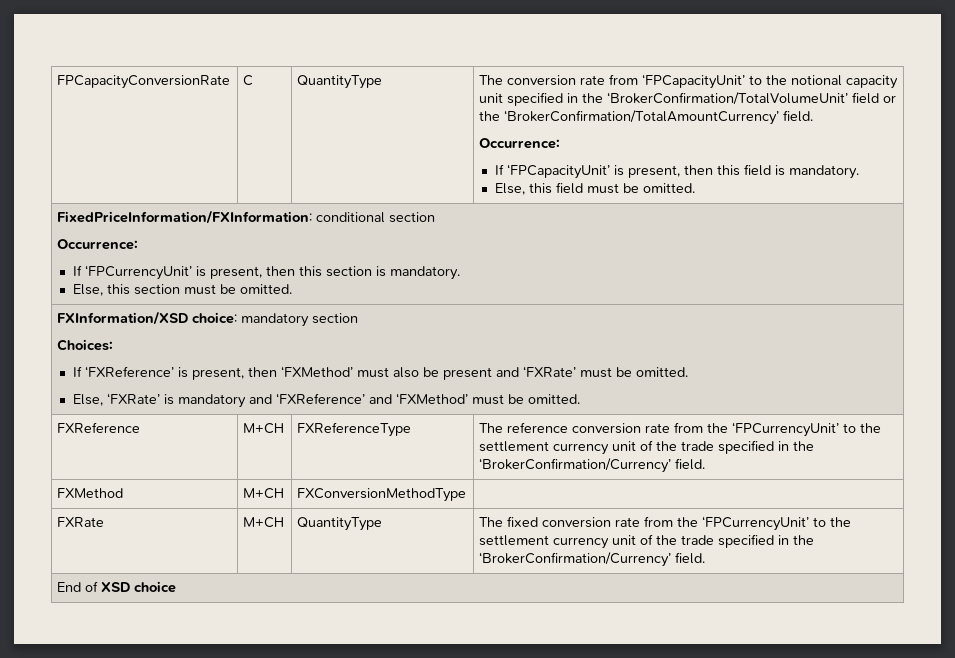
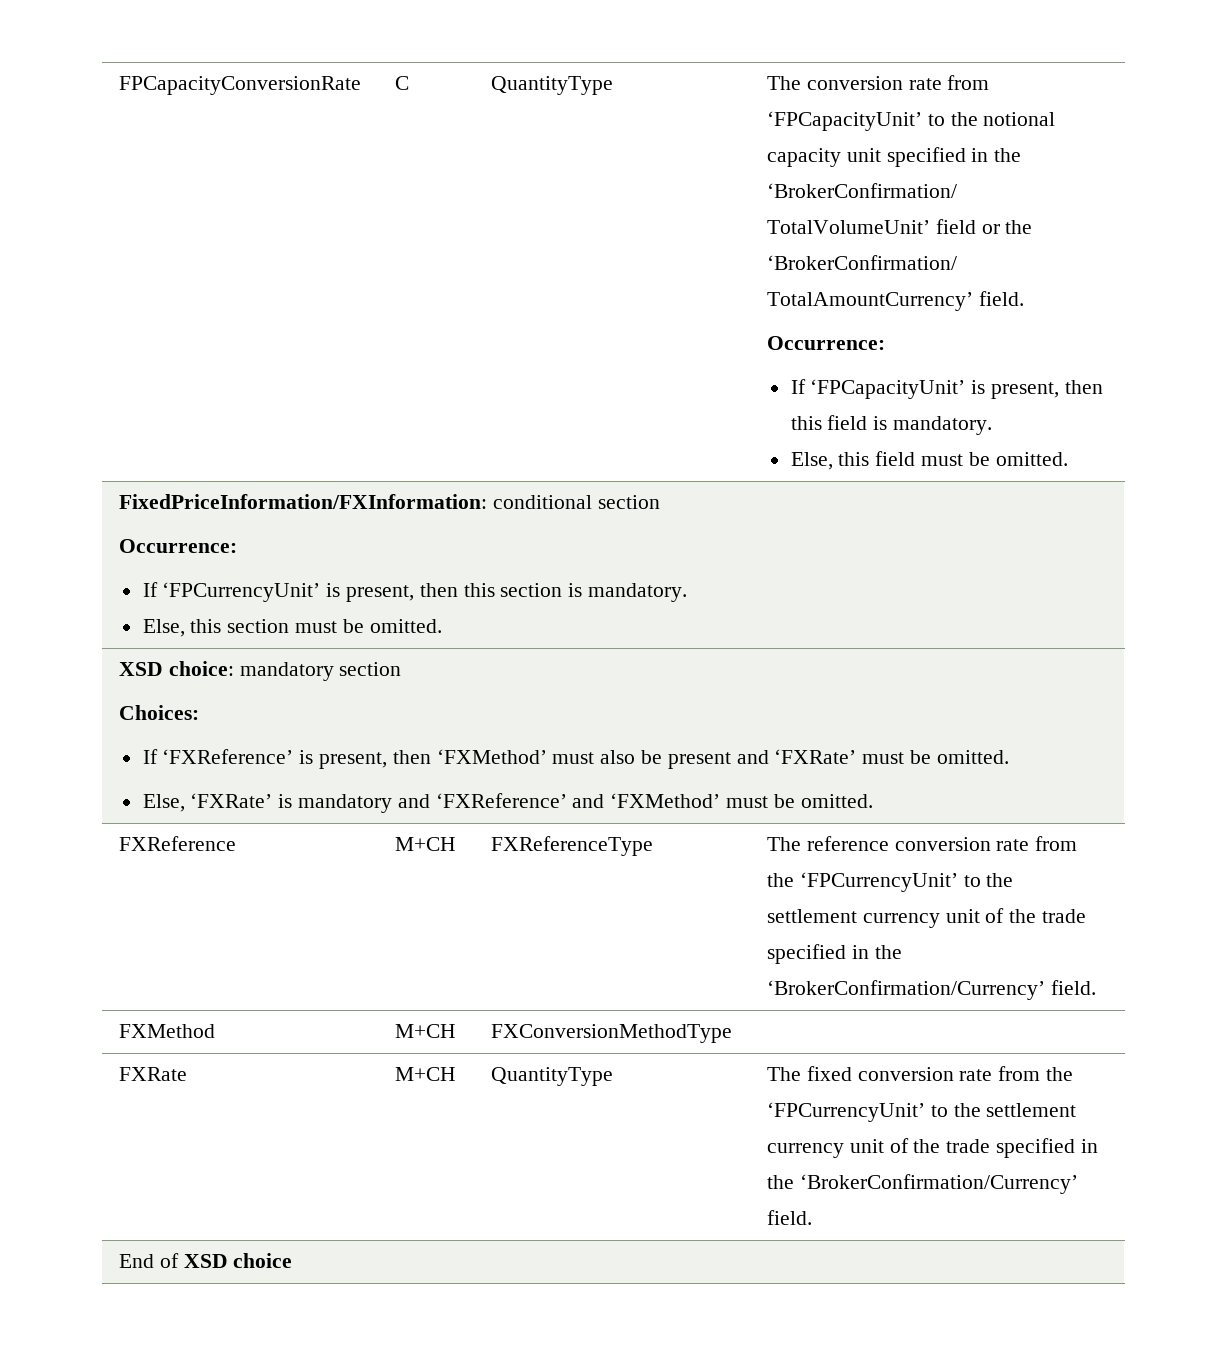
[57,311,189,325] FXInformation/XSD -> [118,662,163,676] XSD

